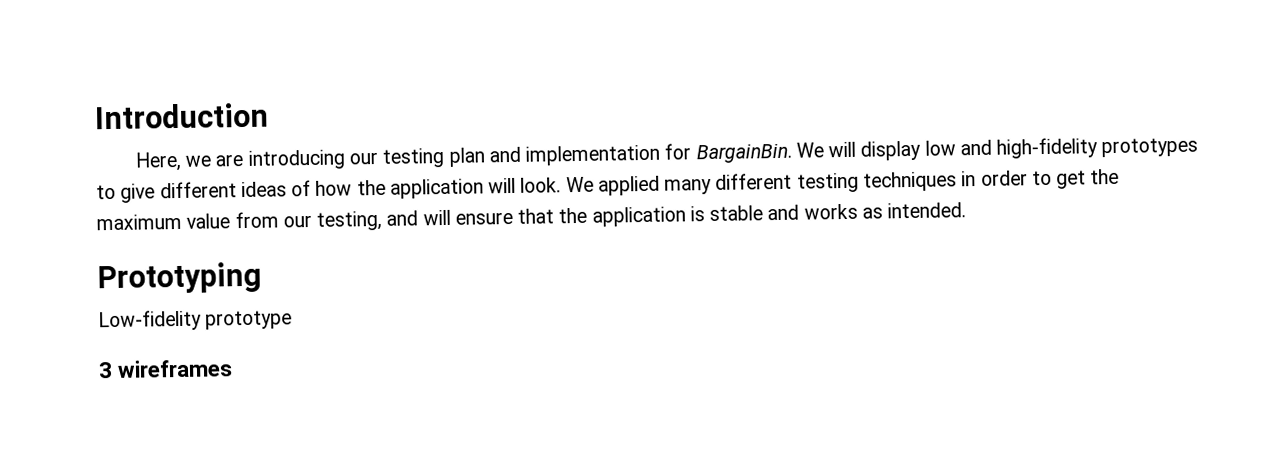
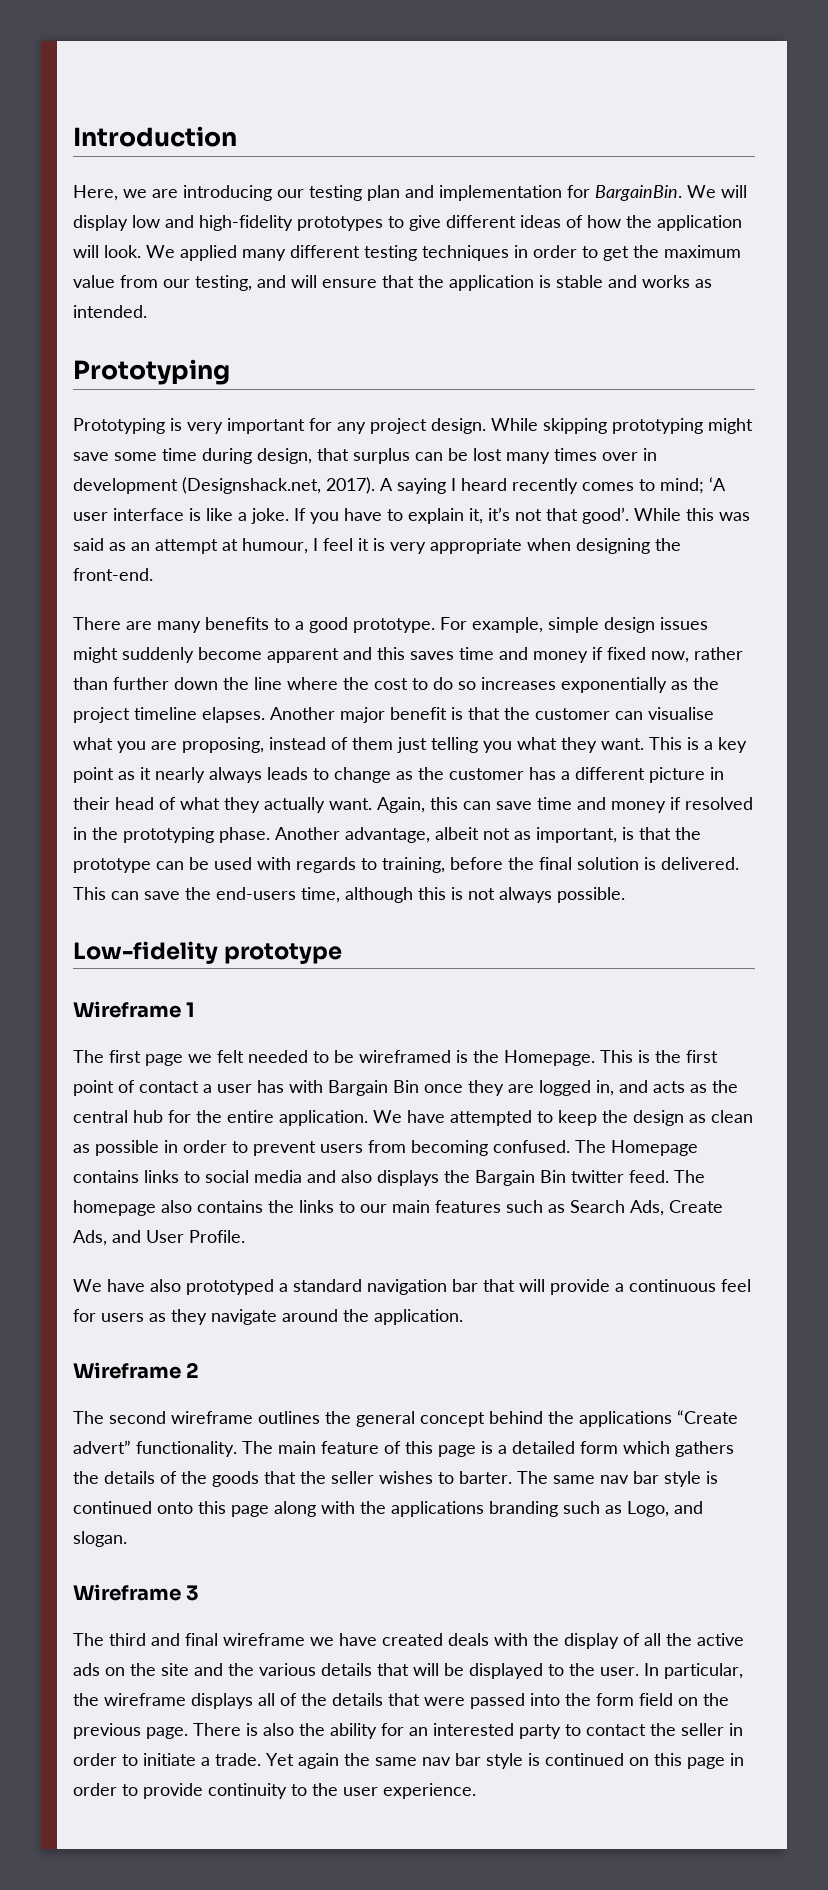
[98,309,293,332] [98,359,234,379] Low-fidelity prototype // 3 wireframes -> [73,418,753,434] [73,448,657,464] [73,477,726,494] [73,507,750,524] [73,538,681,554] [73,568,153,581] [73,617,708,633] [73,647,743,663] [73,677,719,693] [73,707,714,723] [73,737,747,753] [73,767,724,783] [73,797,753,813] [73,827,701,843] [73,857,739,873] [73,887,625,903] [73,941,343,964] [73,1001,196,1018] [73,1050,718,1066] [73,1080,738,1096] [73,1110,753,1126] [73,1140,698,1156] [73,1170,705,1186] [73,1200,723,1216] [73,1230,245,1246] [73,1279,751,1295] [73,1309,463,1325] [73,1362,200,1379] [73,1410,738,1427] [73,1440,734,1457] [73,1471,718,1487] [73,1501,703,1517] [73,1531,127,1547] [73,1584,200,1601] [73,1633,744,1649] [73,1663,743,1679] [73,1693,729,1709] [73,1723,743,1739] [73,1753,744,1769] [73,1783,476,1799] Prototyping is very important for any project design. While skipping prototyping might save some time during design, that surplus can be lost many times over in development (Designshack.net, 2017). A saying I heard recently comes to mind; ‘A user interface is like a joke. If you have to explain it, it’s not that good’. While this was said as an attempt at humour, I feel it is very appropriate when designing the front-end. // There are many benefits to a good prototype. For example, simple design issues might suddenly become apparent and this saves time and money if fixed now, rather than further down the line where the cost to do so increases exponentially as the project timeline elapses. Another major benefit is that the customer can visualise what you are proposing, instead of them just telling you what they want. This is a key point as it nearly always leads to change as the customer has a different picture in their head of what they actually want. Again, this can save time and money if resolved in the prototyping phase. Another advantage, albeit not as important, is that the prototype can be used with regards to training, before the final solution is delivered. This can save the end-users time, although this is not always possible. // Low-fidelity prototype // Wireframe 1 // The first page we felt needed to be wireframed is the Homepage. This is the first point of contact a user has with Bargain Bin once they are logged in, and acts as the central hub for the entire application. We have attempted to keep the design as clean as possible in order to prevent users from becoming confused. The Homepage contains links to social media and also displays the Bargain Bin twitter feed. The homepage also contains the links to our main features such as Search Ads, Create Ads, and User Profile. // We have also prototyped a standard navigation bar that will provide a continuous feel for users as they navigate around the application. // Wireframe 2 // The second wireframe outlines the general concept behind the applications “Create advert” functionality. The main feature of this page is a detailed form which gathers the details of the goods that the seller wishes to barter. The same nav bar style is continued onto this page along with the applications branding such as Logo, and slogan. // Wireframe 3 // The third and final wireframe we have created deals with the display of all the active ads on the site and the various details that will be displayed to the user. In particular, the wireframe displays all of the details that were passed into the form field on the previous page. There is also the ability for an interested party to contact the seller in order to initiate a trade. Yet again the same nav bar style is continued on this page in order to provide continuity to the user experience.

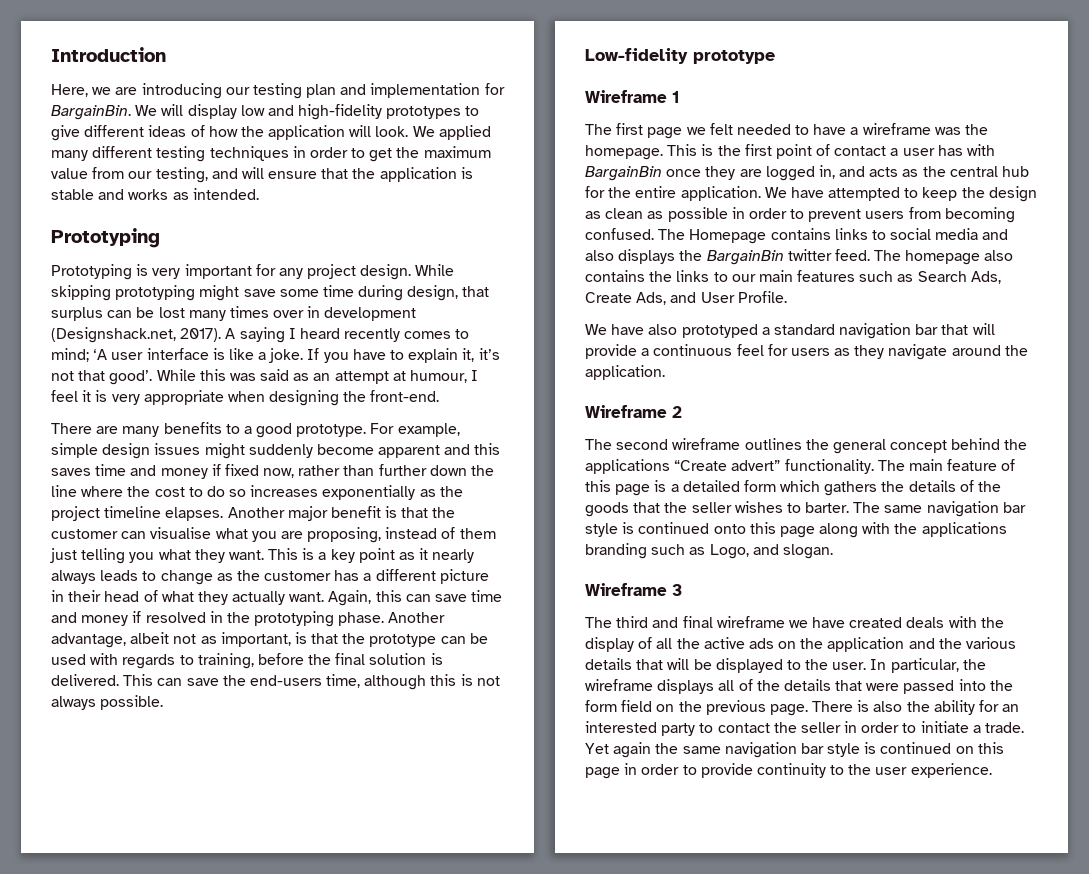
[334,1050,595,1066] be wireframed is the Homepage. -> [813,123,989,135] [585,145,663,160] have a wireframe was the homepage.
[328,1080,419,1096] Bargain Bin -> [585,166,662,181] BargainBin
[475,1170,566,1186] Bargain Bin -> [706,250,784,265] BargainBin
[600,1475,629,1484] nav -> [926,501,999,517] navigation
[161,1663,189,1676] site -> [827,637,905,652] application
[422,1757,451,1766] nav -> [724,742,797,758] navigation

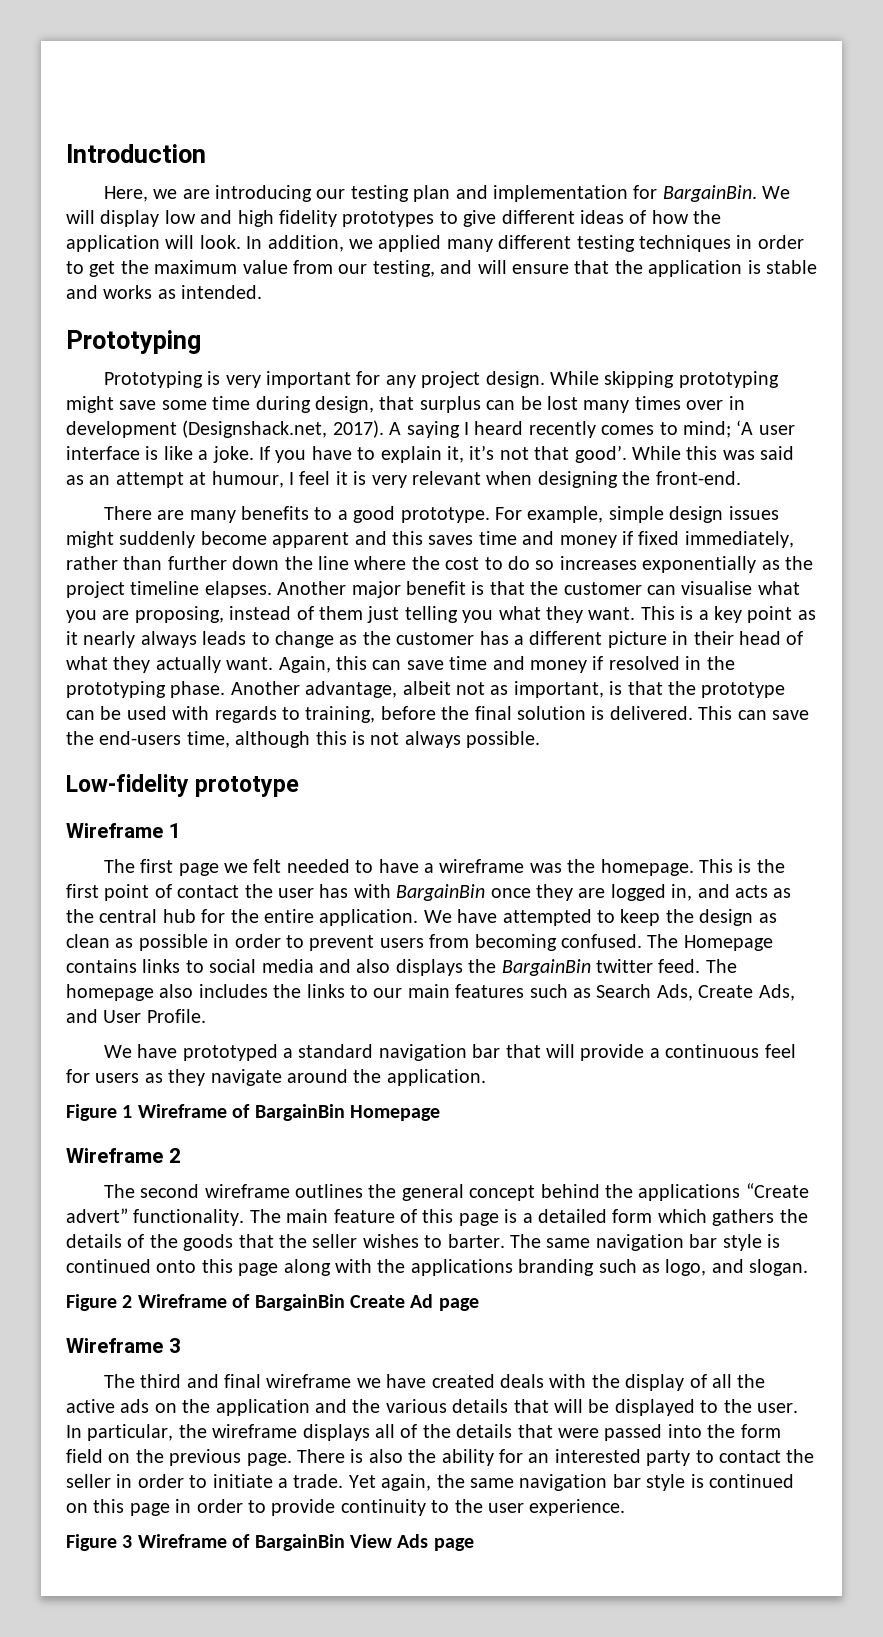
[298,104,383,120] high-fidelity -> [237,210,337,227] high fidelity
[412,126,435,137] We -> [246,235,373,252] In addition, we
[143,390,224,405] appropriate -> [411,471,481,485] relevant
[263,468,295,478] now, -> [684,531,794,548] immediately,
[890,148,899,156] a -> [244,884,273,898] the
[585,270,645,282] contains -> [198,984,268,998] includes
[648,324,678,335] also -> (178, 1051) none
(665, 372) none -> [66,1104,440,1121] // Figure 1 Wireframe of BargainBin Homepage
[709,544,749,559] Logo, -> [665,1259,707,1276] logo,
(833, 551) none -> [66,1294,479,1311] // Figure 2 Wireframe of BargainBin Create Ad page
[613,742,652,758] again -> [381,1474,432,1491] again,
(992, 770) none -> [66,1534,474,1551] // Figure 3 Wireframe of BargainBin View Ads page

